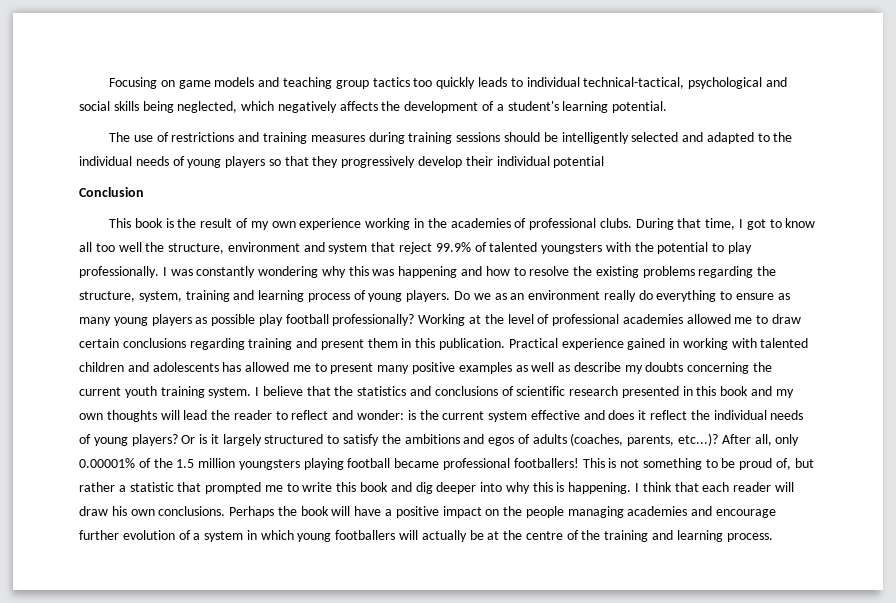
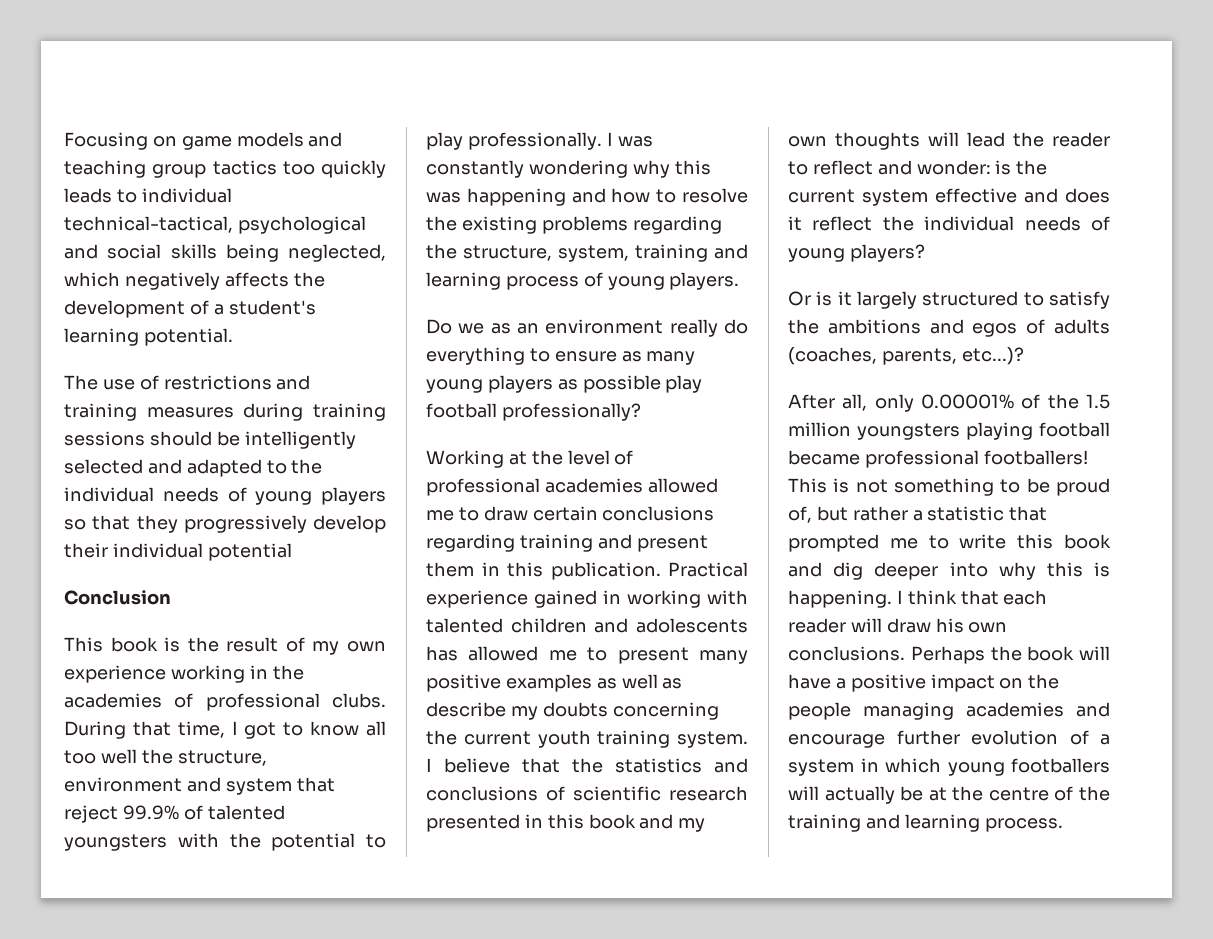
(451, 296) none -> (740, 281) //
(415, 320) none -> (641, 412) //
(178, 440) none -> (925, 253) //
(719, 439) none -> (1024, 356) //

